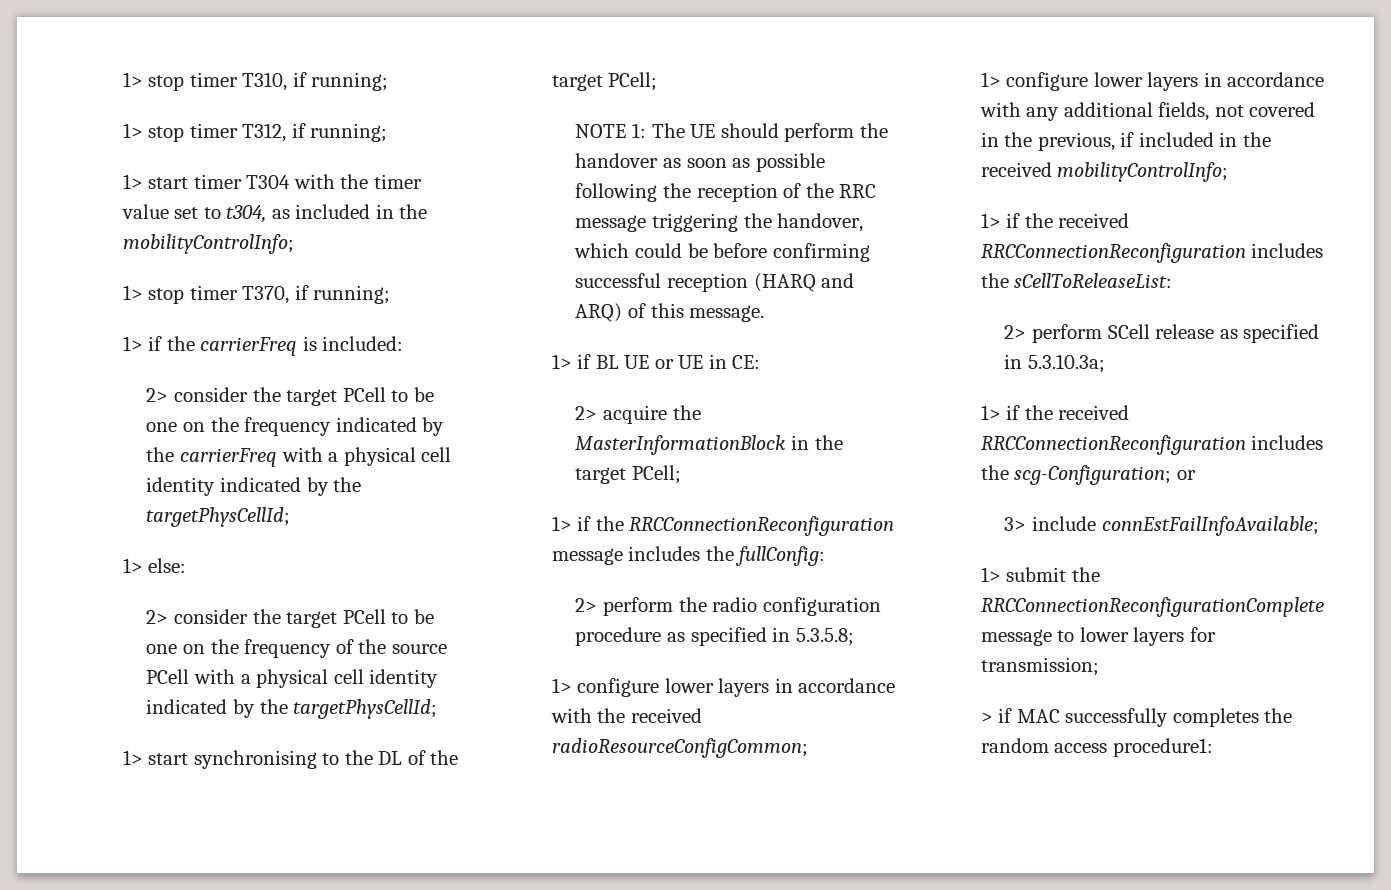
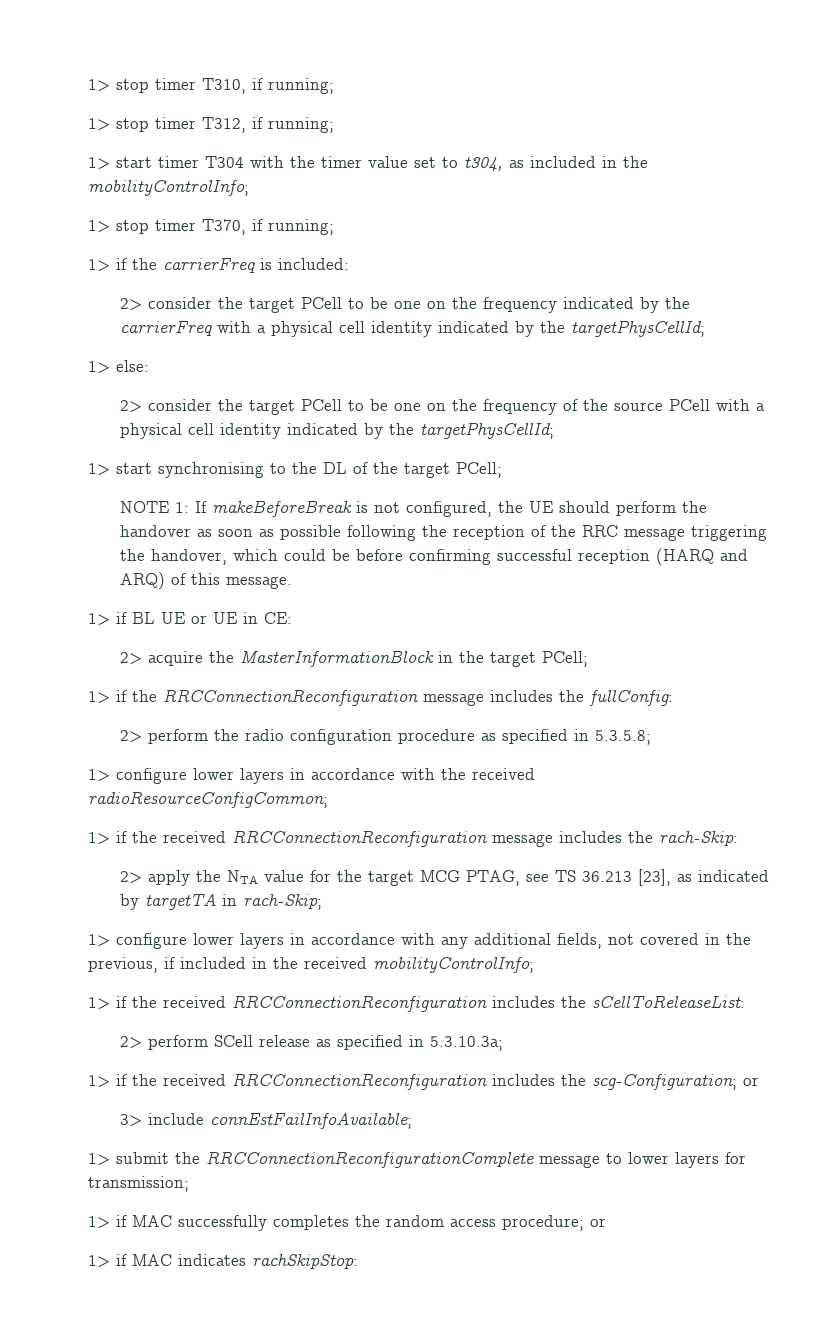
[651,123,685,138] The -> [194,500,523,517] If makeBeforeBreak is not configured, the
(808, 748) none -> [87,830,738,847] [119,869,769,886] [119,894,322,910] // 1> if the received RRCConnectionReconfiguration message includes the rach-Skip: // 2> apply the NTA value for the target MCG PTAG, see TS 36.213 [23], as indicated by targetTA in rach-Skip;
[980,712,993,723] > -> [87,1216,110,1229] 1>
[1112,738,1213,757] procedure1: -> [501,1215,606,1231] [87,1254,358,1269] procedure; or // 1> if MAC indicates rachSkipStop:

